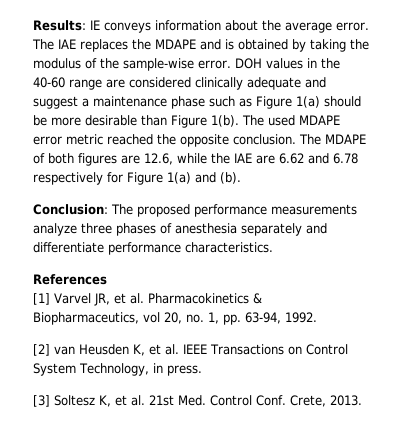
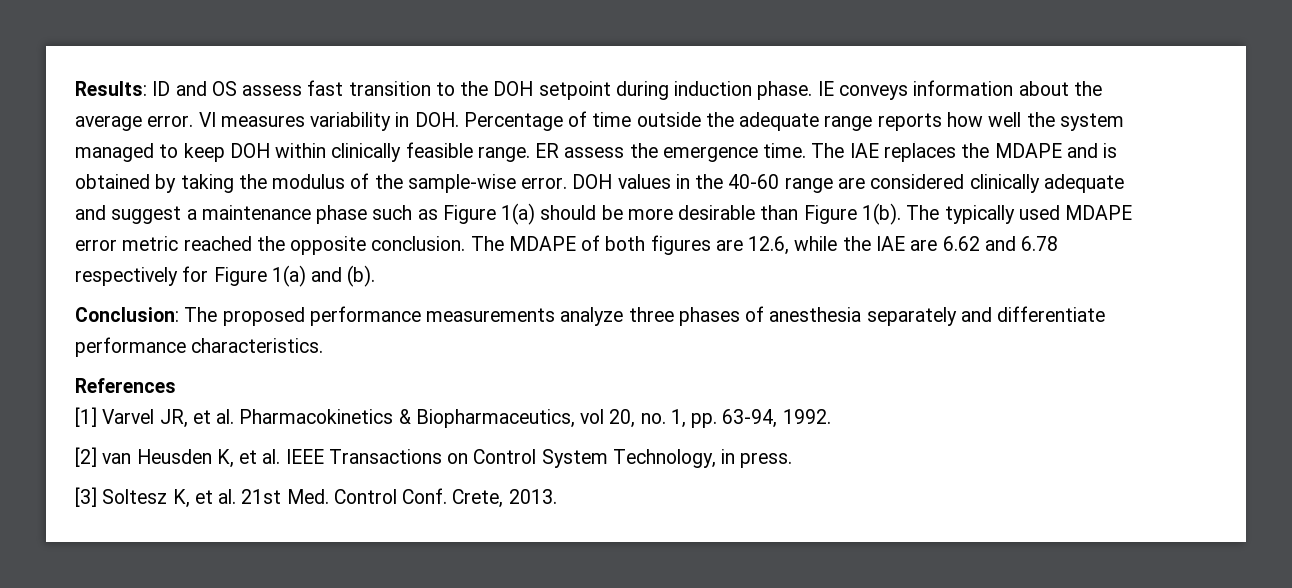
(86, 25) none -> [152,80,813,100] ID and OS assess fast transition to the DOH setpoint during induction phase.
(369, 26) none -> [198,111,1124,131] [75,142,807,162] VI measures variability in DOH. Percentage of time outside the adequate range reports how well the system managed to keep DOH within clinically feasible range. ER assess the emergence time.
(264, 120) none -> [944,205,1015,224] typically

